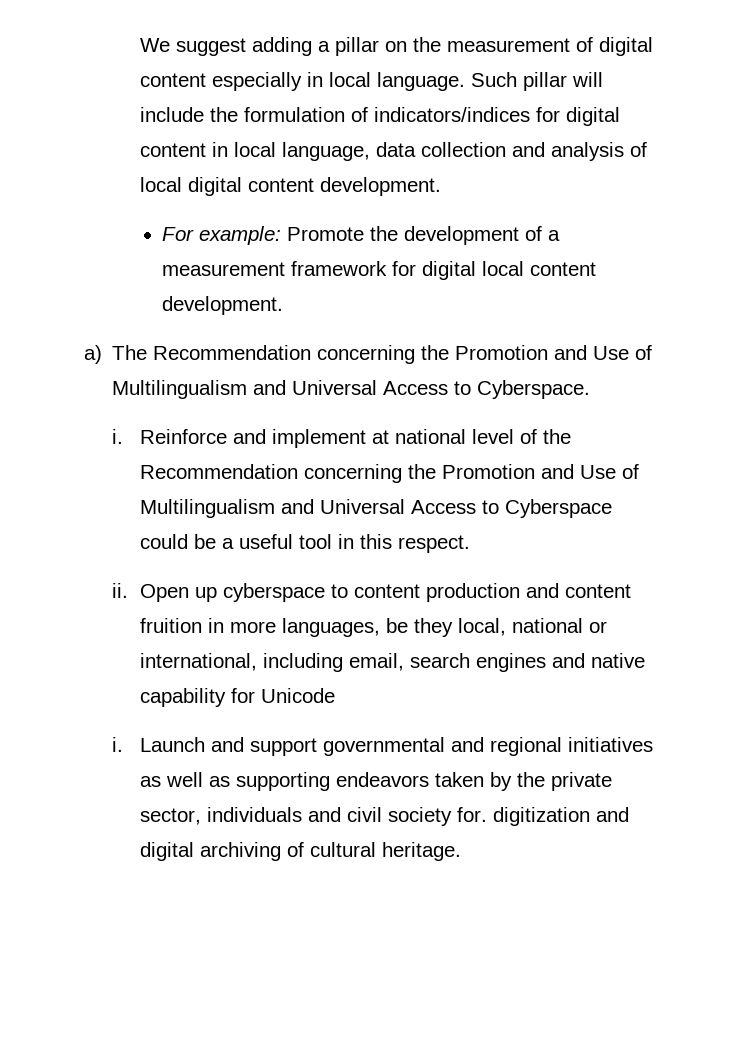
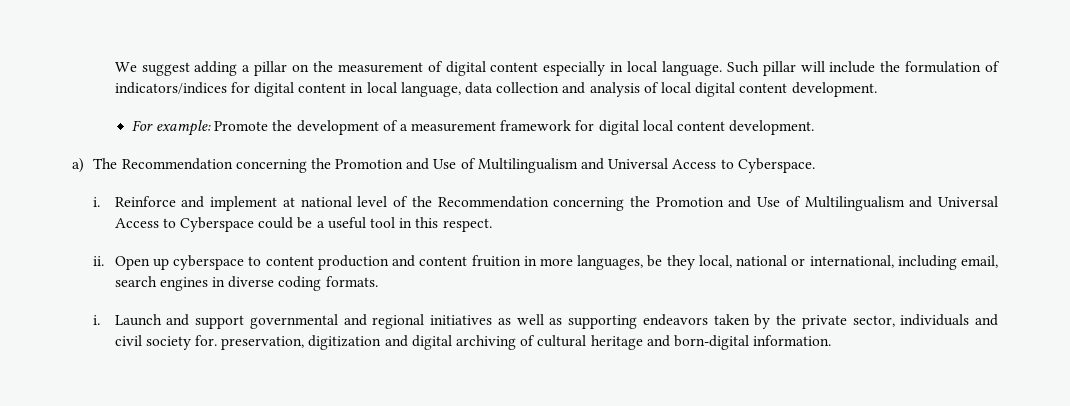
[551,653,645,668] [139,688,335,707] and native capability for Unicode -> [212,276,378,291] in diverse coding formats.
(487, 814) none -> [221,336,305,350] preservation,
[381,842,461,861] heritage. -> [590,335,832,350] heritage and born-digital information.

